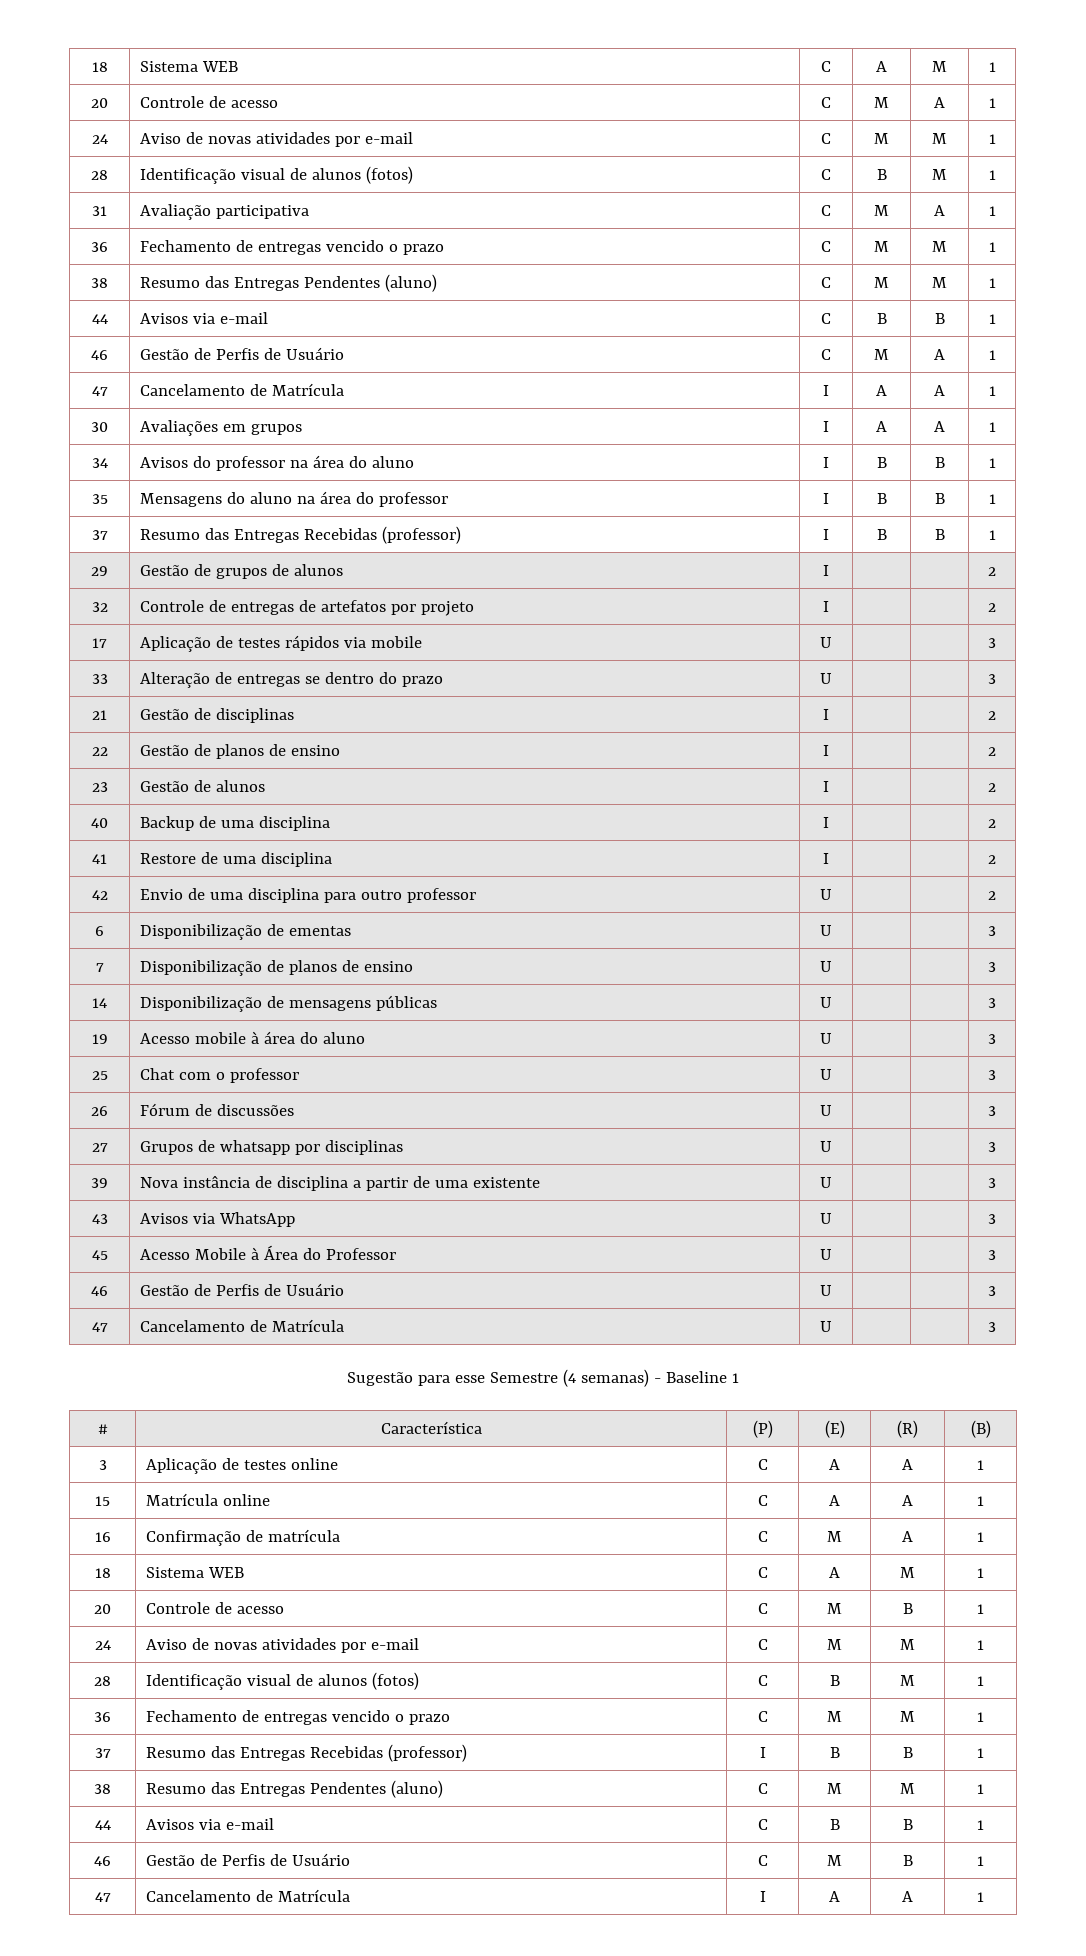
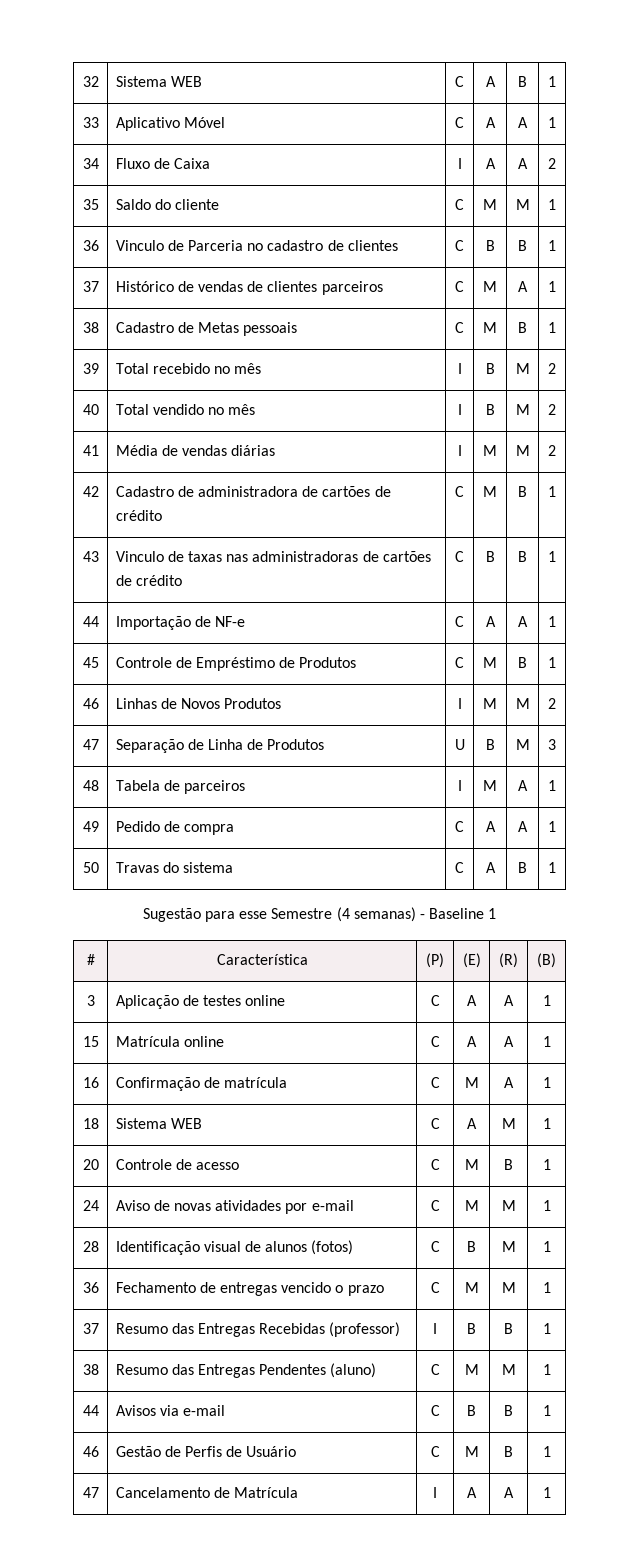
[91,62,108,72] [139,61,238,72] [821,61,831,72] [876,61,887,72] [932,61,947,72] [988,62,996,72] [91,98,108,108] [139,96,278,108] [821,97,831,108] [874,97,889,108] [934,97,945,108] [988,98,996,108] [91,134,108,144] [139,132,413,147] [821,133,831,144] [874,133,889,144] [932,133,947,144] [988,134,996,144] [91,170,108,180] [139,166,413,184] [821,169,831,180] [876,169,887,180] [932,169,947,180] [988,170,996,180] [92,206,107,216] [139,204,309,220] [821,205,831,216] [874,205,889,216] [934,205,945,216] [988,206,996,216] [91,242,108,252] [139,240,444,255] [821,241,831,252] [874,241,889,252] [932,241,947,252] [988,242,996,252] [91,278,108,288] [139,274,437,292] [821,277,831,288] [874,277,889,288] [932,277,947,288] [988,278,996,288] [91,314,108,324] [139,312,268,324] [821,313,831,324] [876,313,887,324] [934,313,945,324] [988,314,996,324] [91,350,108,360] [139,347,344,360] [821,349,831,360] [874,349,889,360] [934,349,945,360] [988,350,996,360] [91,386,108,396] [139,383,344,396] [823,385,829,396] [876,385,887,396] [934,385,945,396] [988,386,996,396] [91,422,108,432] [139,420,302,436] [823,421,829,432] [876,421,887,432] [934,421,945,432] [988,422,996,432] [91,458,108,468] [139,455,414,471] [823,457,829,468] [876,457,887,468] [934,457,945,468] [988,458,996,468] [91,494,108,504] [139,491,448,507] [823,493,829,504] [876,493,887,504] [934,493,945,504] [988,494,996,504] [91,530,108,540] [139,526,461,544] [823,529,829,540] [876,529,887,540] [934,529,945,540] [988,530,996,540] [91,566,108,576] [139,564,343,579] [823,565,829,576] [988,567,996,576] [91,602,108,612] [139,600,474,616] [823,601,829,612] [988,603,996,612] [92,638,107,648] [139,635,422,652] [820,637,832,648] [988,638,996,648] [91,674,108,684] [139,672,443,688] [820,673,832,684] [988,674,996,684] [92,710,107,720] [139,708,294,723] [823,709,829,720] [988,711,996,720] [91,747,108,756] [139,744,340,759] [823,745,829,756] [988,747,996,756] [91,782,108,792] [139,780,265,792] [823,781,829,792] [988,783,996,792] [91,818,108,828] [139,816,330,831] [823,817,829,828] [988,819,996,828] [92,854,107,864] [139,852,332,867] [823,853,829,864] [988,855,996,864] [91,890,108,900] [139,888,476,903] [820,889,832,900] [988,891,996,900] [95,926,104,936] [139,924,351,940] [820,925,832,936] [988,926,996,936] [95,963,104,972] [139,960,413,976] [820,961,832,972] [988,962,996,972] [92,998,107,1008] [139,995,437,1012] [820,997,832,1008] [988,998,996,1008] [91,1034,108,1044] [139,1031,365,1044] [820,1033,832,1044] [988,1034,996,1044] [91,1071,108,1080] [139,1068,299,1083] [820,1069,832,1080] [988,1070,996,1080] [91,1106,108,1116] [139,1103,294,1116] [820,1105,832,1116] [988,1106,996,1116] [91,1143,108,1152] [139,1140,403,1155] [820,1141,832,1152] [988,1142,996,1152] [91,1178,108,1188] [139,1176,540,1191] [820,1177,832,1188] [988,1178,996,1188] [91,1214,108,1224] [139,1212,295,1227] [820,1213,832,1224] [988,1214,996,1224] [91,1250,108,1260] [139,1245,396,1260] [820,1249,832,1260] [988,1250,996,1260] [91,1286,108,1296] [139,1283,344,1296] [820,1285,832,1296] [988,1286,996,1296] [91,1322,108,1332] [139,1319,344,1332] [820,1321,832,1332] [988,1322,996,1332] 18 | Sistema WEB | C | A | M | 1 // 20 | Controle de acesso | C | M | A | 1 // 24 | Aviso de novas atividades por e-mail | C | M | M | 1 // 28 | Identificação visual de alunos (fotos) | C | B | M | 1 // 31 | Avaliação participativa | C | M | A | 1 // 36 | Fechamento de entregas vencido o prazo | C | M | M | 1 // 38 | Resumo das Entregas Pendentes (aluno) | C | M | M | 1 // 44 | Avisos via e-mail | C | B | B | 1 // 46 | Gestão de Perfis de Usuário | C | M | A | 1 // 47 | Cancelamento de Matrícula | I | A | A | 1 // 30 | Avaliações em grupos | I | A | A | 1 // 34 | Avisos do professor na área do aluno | I | B | B | 1 // 35 | Mensagens do aluno na área do professor | I | B | B | 1 // 37 | Resumo das Entregas Recebidas (professor) | I | B | B | 1 // 29 | Gestão de grupos de alunos | I | | | 2 // 32 | Controle de entregas de artefatos por projeto | I | | | 2 // 17 | Aplicação de testes rápidos via mobile | U | | | 3 // 33 | Alteração de entregas se dentro do prazo | U | | | 3 // 21 | Gestão de disciplinas | I | | | 2 // 22 | Gestão de planos de ensino | I | | | 2 // 23 | Gestão de alunos | I | | | 2 // 40 | Backup de uma disciplina | I | | | 2 // 41 | Restore de uma disciplina | I | | | 2 // 42 | Envio de uma disciplina para outro professor | U | | | 2 // 6 | Disponibilização de ementas | U | | | 3 // 7 | Disponibilização de planos de ensino | U | | | 3 // 14 | Disponibilização de mensagens públicas | U | | | 3 // 19 | Acesso mobile à área do aluno | U | | | 3 // 25 | Chat com o professor | U | | | 3 // 26 | Fórum de discussões | U | | | 3 // 27 | Grupos de whatsapp por disciplinas | U | | | 3 // 39 | Nova instância de disciplina a partir de uma existente | U | | | 3 // 43 | Avisos via WhatsApp | U | | | 3 // 45 | Acesso Mobile à Área do Professor | U | | | 3 // 46 | Gestão de Perfis de Usuário | U | | | 3 // 47 | Cancelamento de Matrícula | U | | | 3 -> [82,76,99,87] [115,76,202,87] [455,76,464,87] [485,76,496,87] [518,76,527,87] [548,76,556,87] [82,117,99,128] [115,117,225,131] [455,117,464,128] [485,117,496,128] [518,117,528,128] [548,117,556,128] [82,158,99,169] [115,158,211,169] [457,158,462,169] [485,158,496,169] [518,158,528,169] [548,158,556,169] [82,199,99,210] [115,199,220,210] [455,199,464,210] [483,199,497,210] [515,199,530,210] [548,199,556,210] [82,240,99,251] [115,240,398,251] [455,240,464,251] [485,240,495,251] [518,240,527,251] [548,240,556,251] [82,281,99,292] [115,281,383,295] [455,281,464,292] [483,281,497,292] [518,281,528,292] [548,281,556,292] [82,322,99,333] [115,322,298,336] [455,322,464,333] [483,322,497,333] [518,322,527,333] [548,322,556,333] [82,363,99,374] [115,363,262,374] [457,363,462,374] [485,363,495,374] [515,363,530,374] [548,363,556,374] [82,404,99,415] [115,404,256,415] [457,404,462,415] [485,404,495,415] [515,404,530,415] [548,404,556,415] [82,445,99,456] [115,445,276,456] [457,445,462,456] [483,445,497,456] [515,445,530,456] [548,445,556,456] [82,486,99,497] [115,486,391,497] [115,510,162,521] [455,486,464,497] [483,486,497,497] [518,486,527,497] [548,486,556,497] [82,551,99,562] [115,551,431,562] [115,575,182,586] [455,551,464,562] [485,551,495,562] [518,551,527,562] [548,551,556,562] [82,616,99,627] [115,616,246,630] [455,616,464,627] [485,616,496,627] [518,616,528,627] [548,616,556,627] [82,657,99,668] [115,657,357,671] [455,657,464,668] [483,657,497,668] [518,657,527,668] [548,657,556,668] [82,698,99,709] [115,698,282,709] [457,698,462,709] [483,698,497,709] [515,698,530,709] [548,698,556,709] [82,739,99,750] [115,739,325,753] [454,739,465,750] [485,739,495,750] [515,739,530,750] [548,739,556,750] [82,780,99,791] [115,780,246,794] [457,780,462,791] [483,780,497,791] [518,780,528,791] [548,780,556,791] [82,821,99,832] [115,821,235,835] [455,821,464,832] [485,821,496,832] [518,821,528,832] [548,821,556,832] [82,862,99,873] [115,862,234,873] [455,862,464,873] [485,862,496,873] [518,862,527,873] [548,862,556,873] 32 | Sistema WEB | C | A | B | 1 // 33 | Aplicativo Móvel | C | A | A | 1 // 34 | Fluxo de Caixa | I | A | A | 2 // 35 | Saldo do cliente | C | M | M | 1 // 36 | Vinculo de Parceria no cadastro de clientes | C | B | B | 1 // 37 | Histórico de vendas de clientes parceiros | C | M | A | 1 // 38 | Cadastro de Metas pessoais | C | M | B | 1 // 39 | Total recebido no mês | I | B | M | 2 // 40 | Total vendido no mês | I | B | M | 2 // 41 | Média de vendas diárias | I | M | M | 2 // 42 | Cadastro de administradora de cartões de crédito | C | M | B | 1 // 43 | Vinculo de taxas nas administradoras de cartões de crédito | C | B | B | 1 // 44 | Importação de NF-e | C | A | A | 1 // 45 | Controle de Empréstimo de Produtos | C | M | B | 1 // 46 | Linhas de Novos Produtos | I | M | M | 2 // 47 | Separação de Linha de Produtos | U | B | M | 3 // 48 | Tabela de parceiros | I | M | A | 1 // 49 | Pedido de compra | C | A | A | 1 // 50 | Travas do sistema | C | A | B | 1

